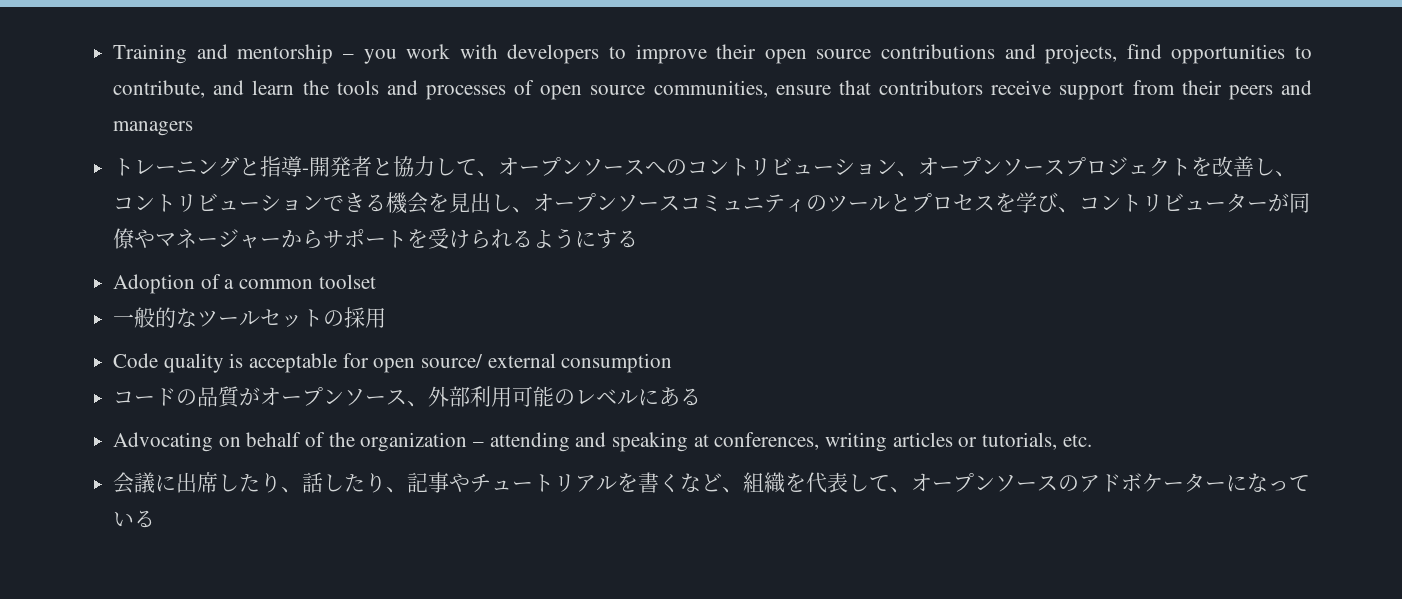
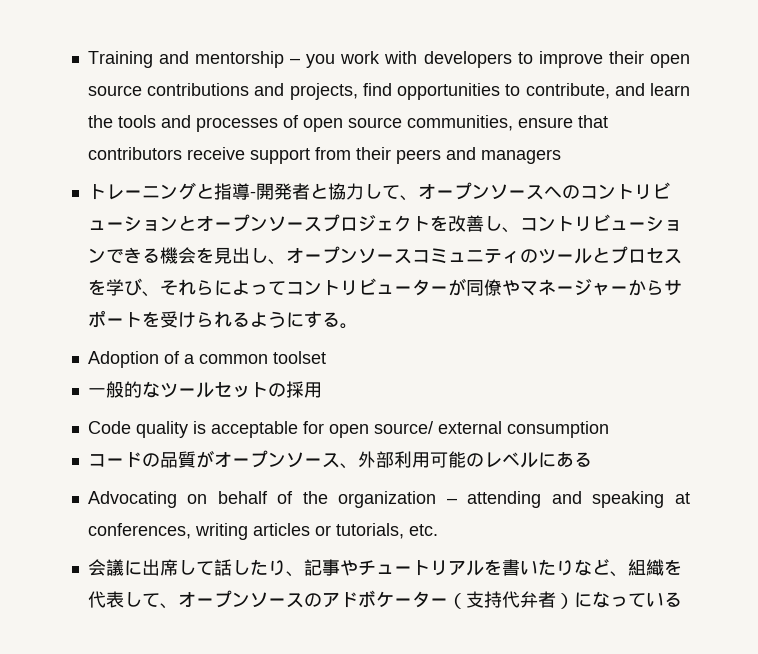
[897,171,919,177] 、 -> [177,215,196,231] と
(1080, 210) none -> [159,279,286,296] それらによって
(639, 239) none -> [339,323,358,329] 。
[239,473,303,493] たり、 -> [195,561,214,575] て
[659,474,681,492] く -> [519,559,574,576] いたり
(1227, 485) none -> [447,591,574,609] （支持代弁者）

